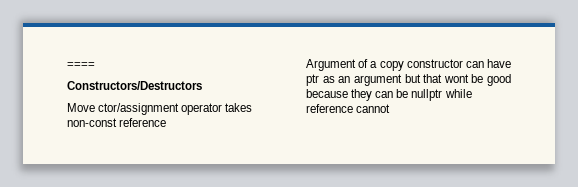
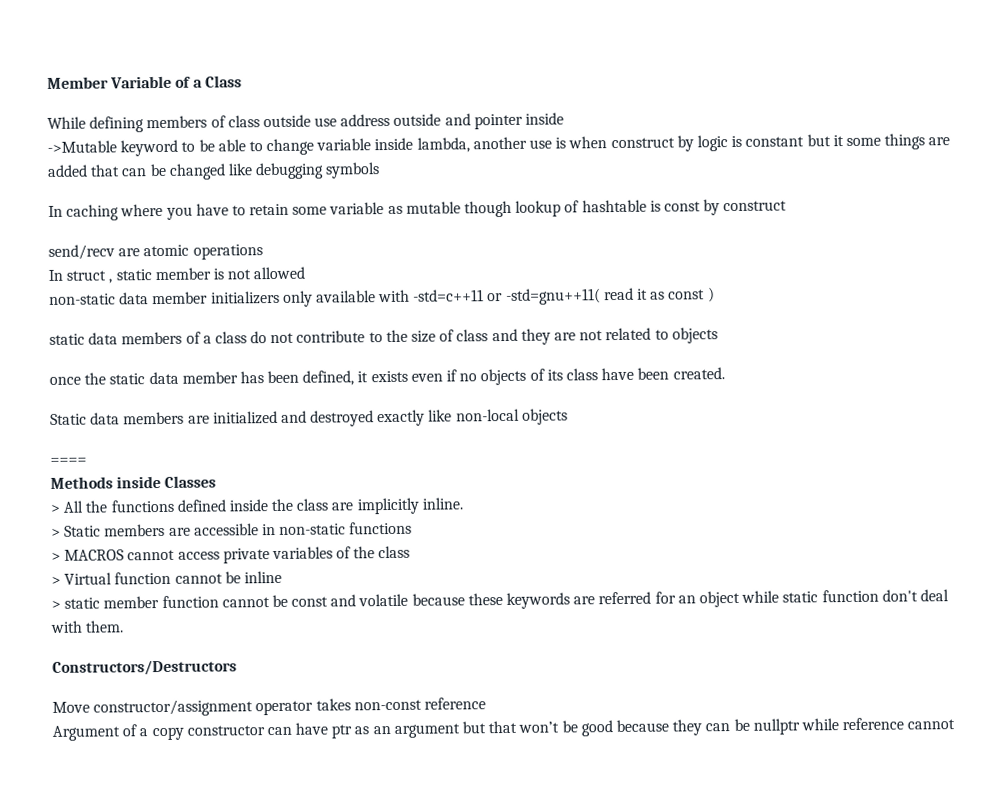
[67,62,95,68] ==== -> [47,75,242,89] [47,112,565,133] [47,133,951,157] [47,162,381,180] [48,199,788,221] [48,244,263,260] [48,266,306,284] [49,287,715,307] [49,327,718,345] [49,367,725,386] [50,408,568,427] [50,457,87,465] [50,475,217,489] [50,497,463,515] [51,521,413,537] [51,545,411,564] [51,570,282,585] [51,589,949,609] [50,620,125,633] Member Variable of a Class // While defining members of class outside use address outside and pointer inside // ->Mutable keyword to be able to change variable inside lambda, another use is when construct by logic is constant but it some things are added that can be changed like debugging symbols // In caching where you have to retain some variable as mutable though lookup of hashtable is const by construct // send/recv are atomic operations // In struct , static member is not allowed // non-static data member initializers only available with -std=c++11 or -std=gnu++11( read it as const ) // static data members of a class do not contribute to the size of class and they are not related to objects // once the static data member has been defined, it exists even if no objects of its class have been created. // Static data members are initialized and destroyed exactly like non-local objects // ==== // Methods inside Classes // > All the functions defined inside the class are implicitly inline. // > Static members are accessible in non-static functions // > MACROS cannot access private variables of the class // > Virtual function cannot be inline // > static member function cannot be const and volatile because these keywords are referred for an object while static function don't deal with them.
[98,103,180,115] ctor/assignment -> [93,699,254,717] constructor/assignment
[443,74,469,83] wont -> [518,721,560,733] won’t

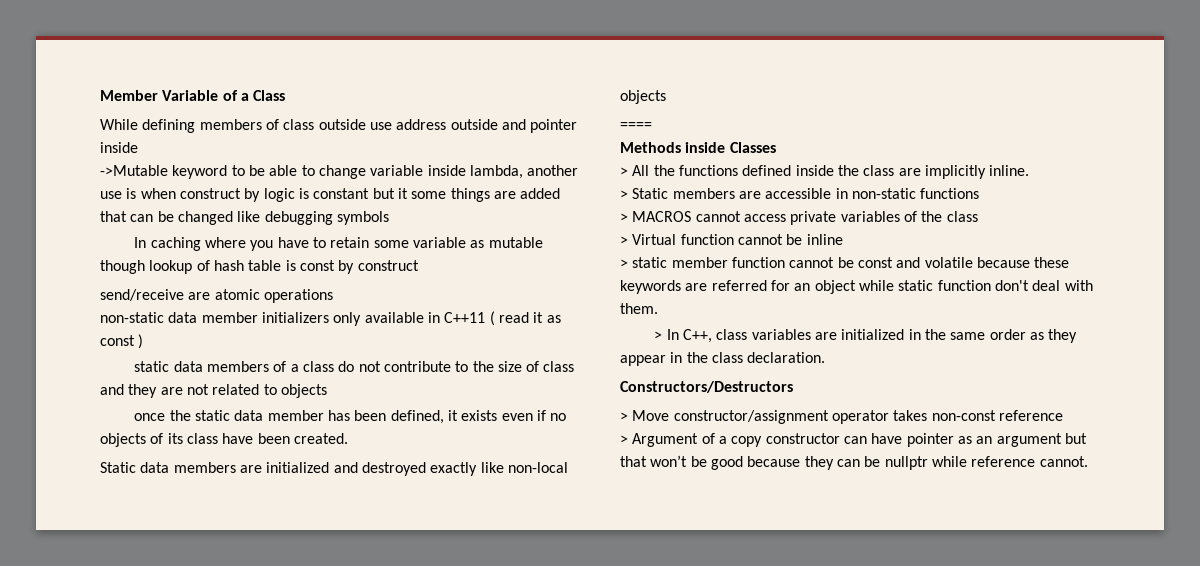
[581,199,647,213] hashtable -> [213,260,282,271] hash table
[48,244,115,260] send/recv -> [100,289,184,301] send/receive
[48,266,306,284] // In struct , static member is not allowed -> (333, 296) none
[378,288,601,305] with -std=c++11 or -std=gnu++11( -> [427,311,495,326] in C++11 (
(125, 626) none -> [654,329,1078,343] [620,352,826,366] // > In C++, class variables are initialized in the same order as they appear in the class declaration.
(237, 667) none -> [620,412,628,421] >
(486, 703) none -> [620,435,628,444] >
[331,724,353,739] ptr -> [906,433,954,447] pointer
[907,719,956,730] cannot -> [1039,456,1088,467] cannot.

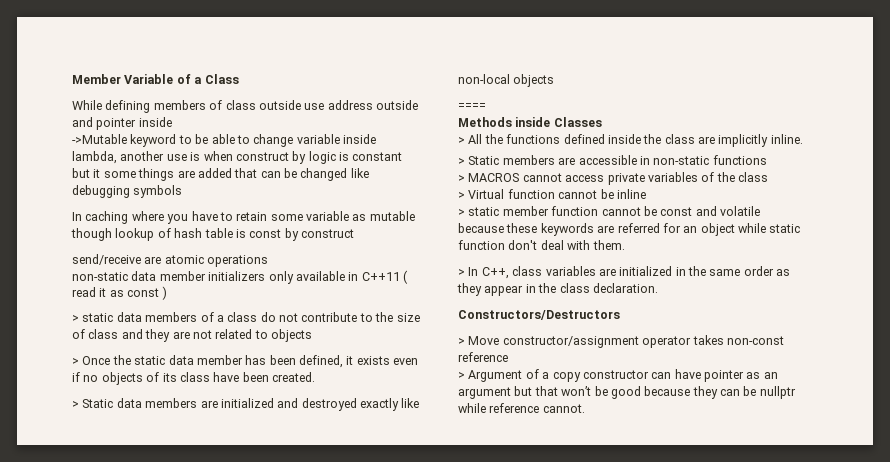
(144, 341) none -> [72,315,79,322] >
[134,413,166,421] once -> [72,356,111,365] > Once
(348, 438) none -> [72,401,79,408] >

